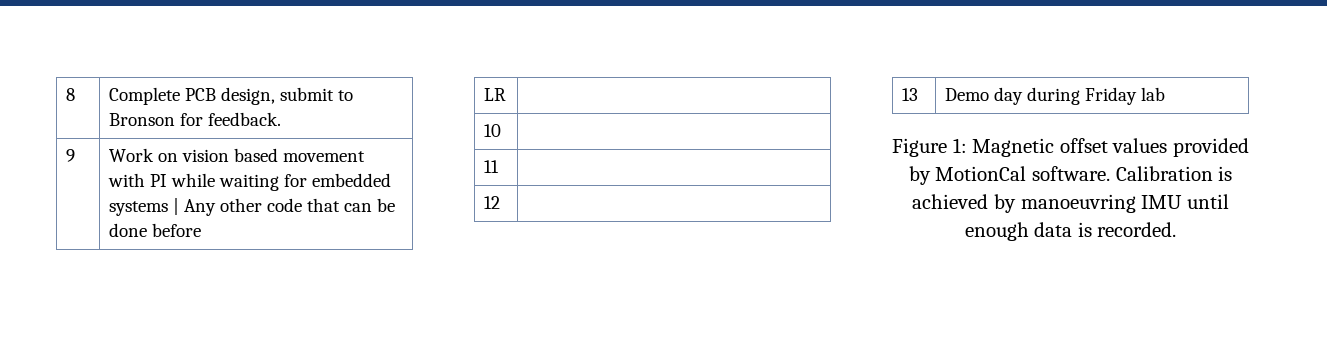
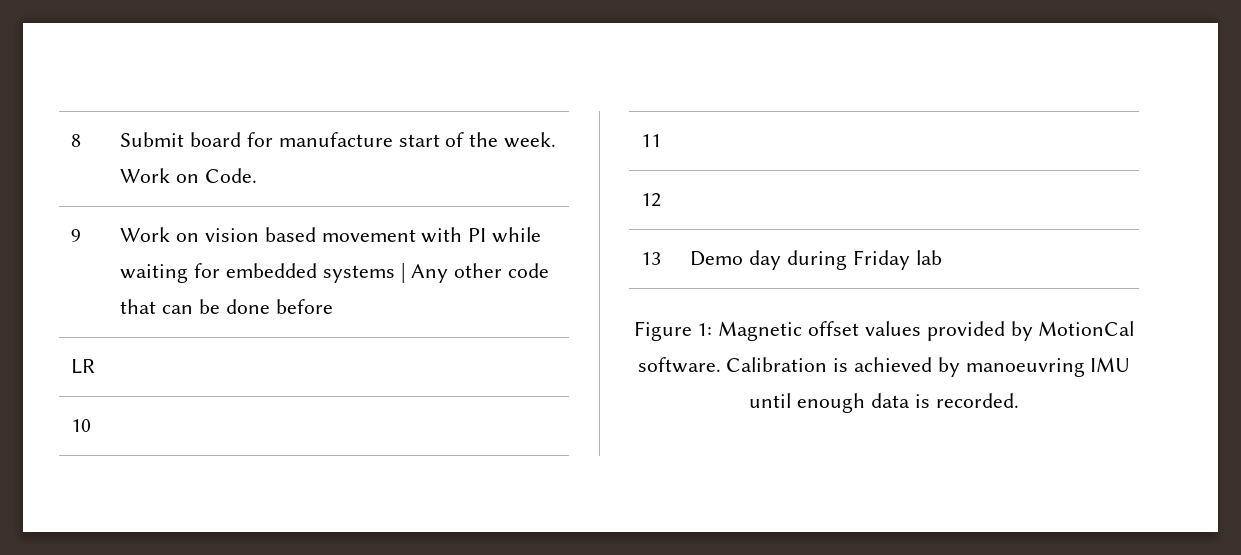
[109,87,354,105] [109,112,282,126] Complete PCB design, submit to Bronson for feedback. -> [120,132,556,148] [120,168,257,183] Submit board for manufacture start of the week. Work on Code.

